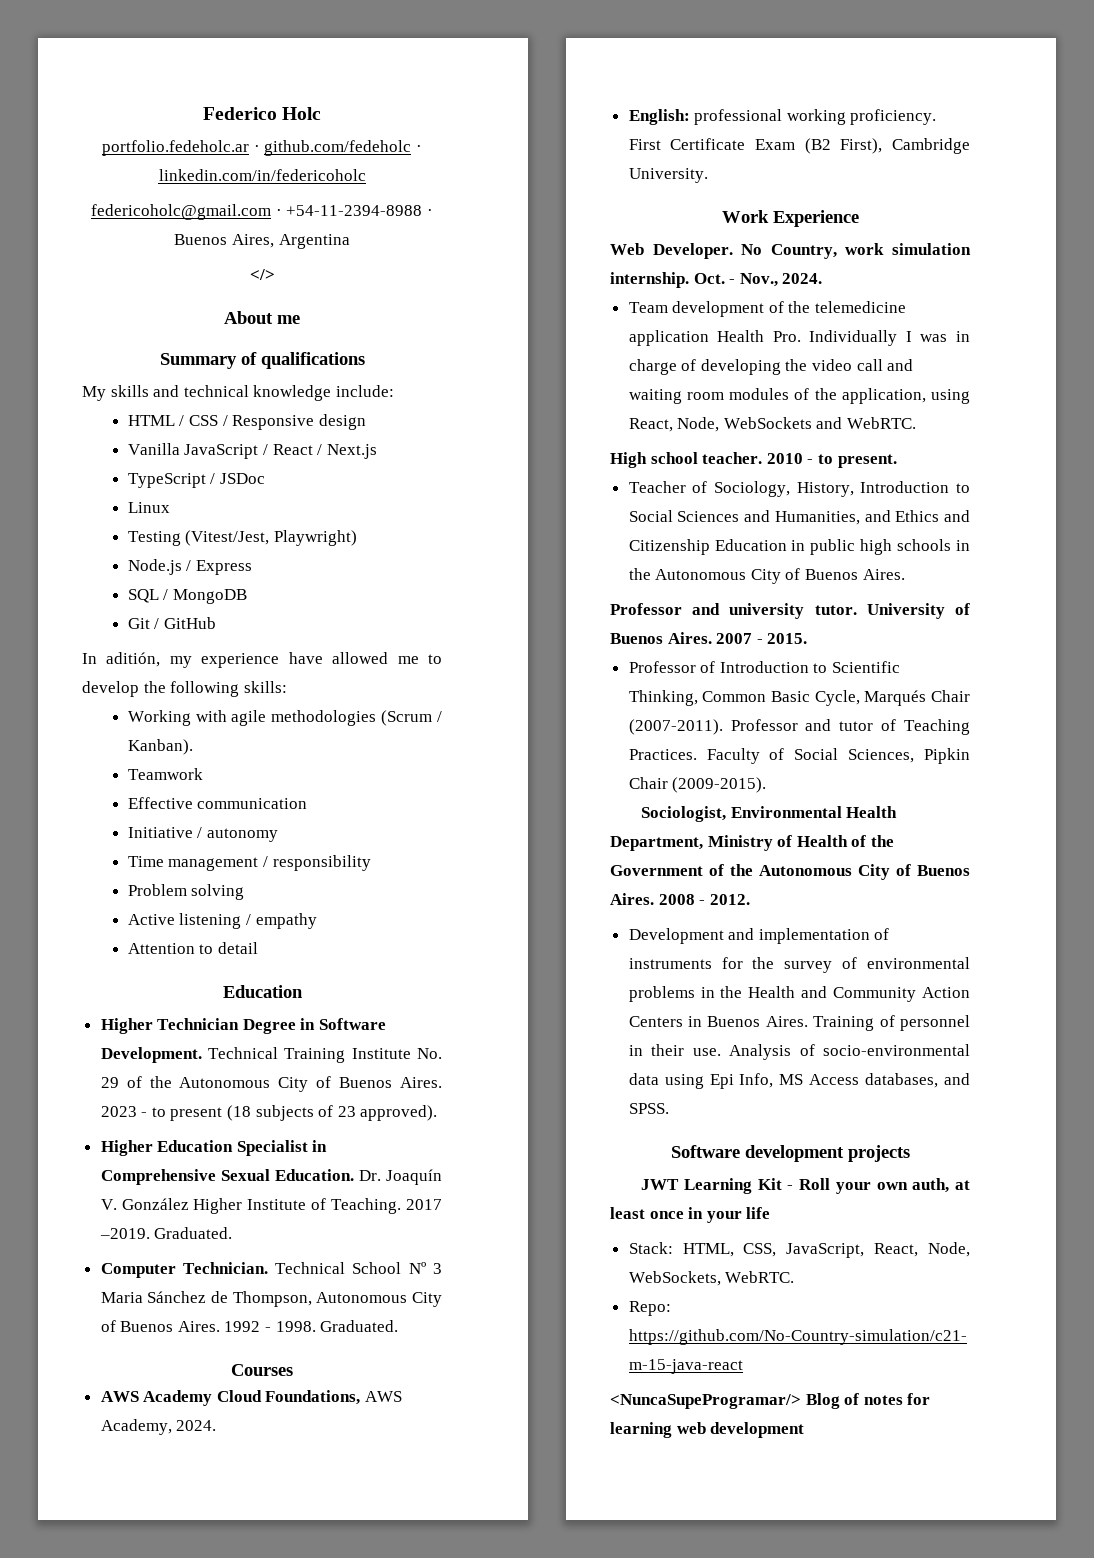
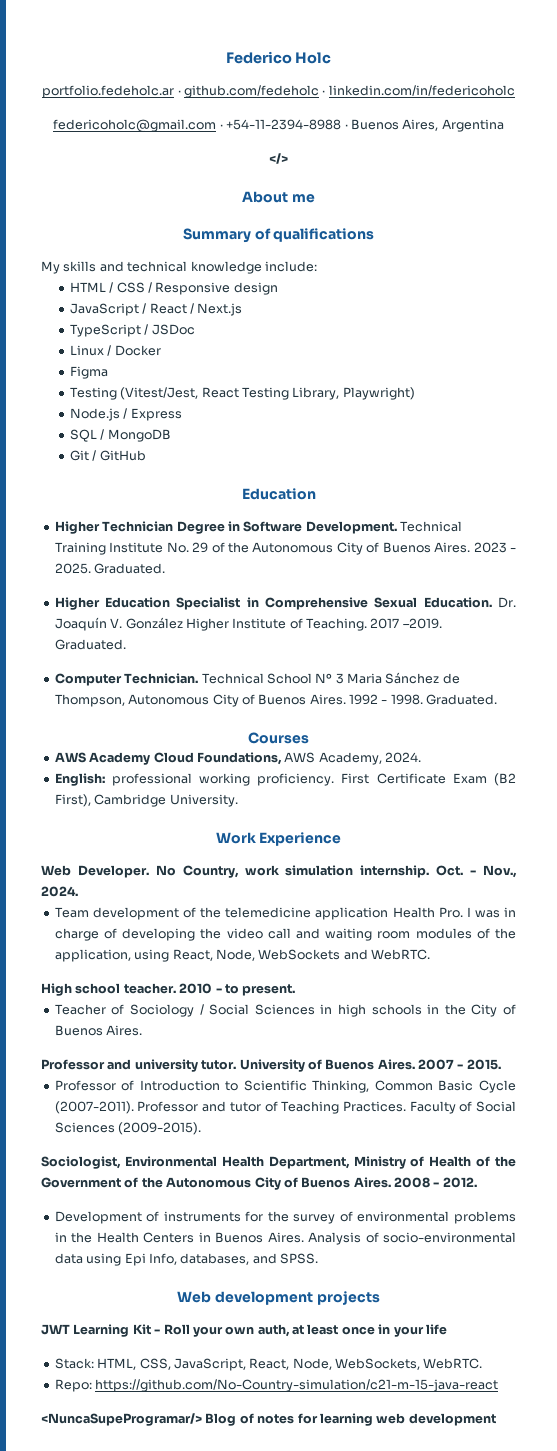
[127,443,180,455] Vanilla -> (278, 288) none
(170, 507) none -> [107,345,161,356] [69,366,108,379] / Docker // Figma
(270, 538) none -> [201,387,340,400] React Testing Library,
[82,652,442,668] [82,681,287,697] [127,710,443,726] [127,739,193,755] [127,768,203,780] [127,797,308,809] [127,827,278,842] [127,855,371,871] [127,884,245,900] [127,913,317,929] [127,942,258,954] // In aditión, my experience have allowed me to develop the following skills: // Working with agile methodologies (Scrum / Kanban). // Teamwork // Effective communication // Initiative / autonomy // Time management / responsibility // Problem solving // Active listening / empathy // Attention to detail -> (146, 455) none
[151,1105,438,1121] to present (18 subjects of 23 approved). -> [54,563,166,574] 2025. Graduated.
[809,330,898,346] Individually -> (463, 912) none
[714,481,970,497] [628,510,970,525] [628,539,856,555] Sociology, History, Introduction to Social Sciences and Humanities, and Ethics and Citizenship Education in public -> [129,1004,333,1017] Sociology / Social Sciences in
[655,569,747,580] Autonomous -> (466, 1009) none
[814,690,970,706] Cycle, Marqués Chair -> [479,1080,516,1093] Cycle
[848,748,970,764] [628,777,668,789] Sciences, Pipkin Chair -> [54,1122,115,1133] Sciences
[728,928,870,944] and implementation -> (142, 1217) none
[801,986,970,1002] and Community Action -> (139, 1237) none
[813,1015,970,1031] [628,1044,721,1056] Training of personnel in their use. -> (304, 1237) none
[779,1074,860,1085] MS Access -> (177, 1259) none
[670,1145,740,1158] Software -> [177,1291,212,1303] Web

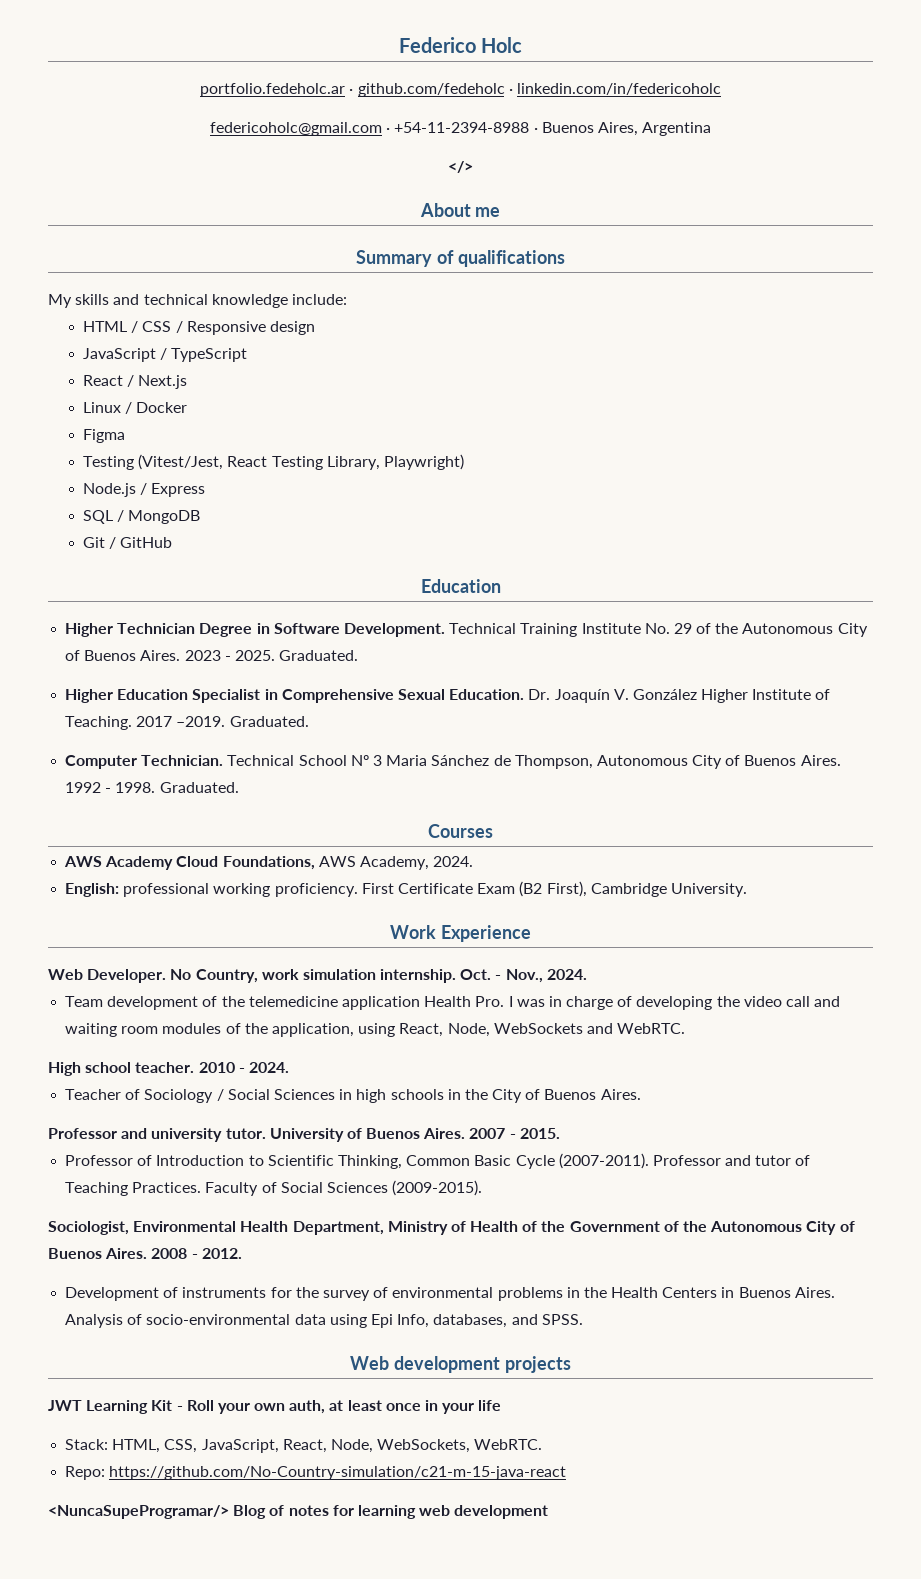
(147, 308) none -> [171,348,248,362] TypeScript //
[69,324,195,337] // TypeScript / JSDoc -> (188, 382) none
[224,984,296,996] to present. -> [248,1062,289,1073] 2024.

